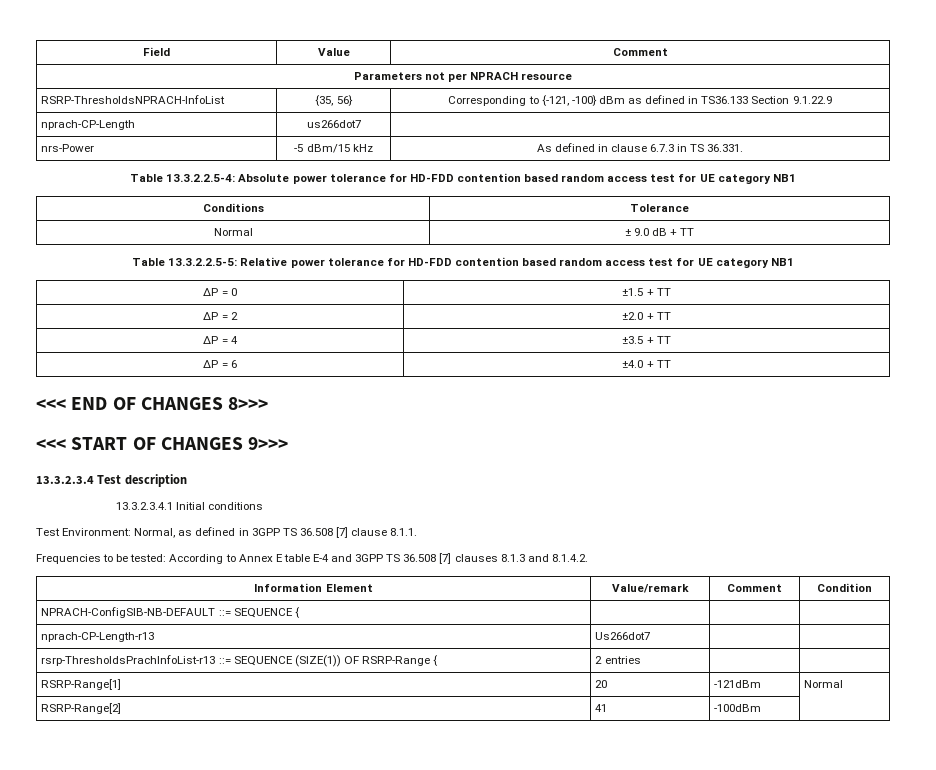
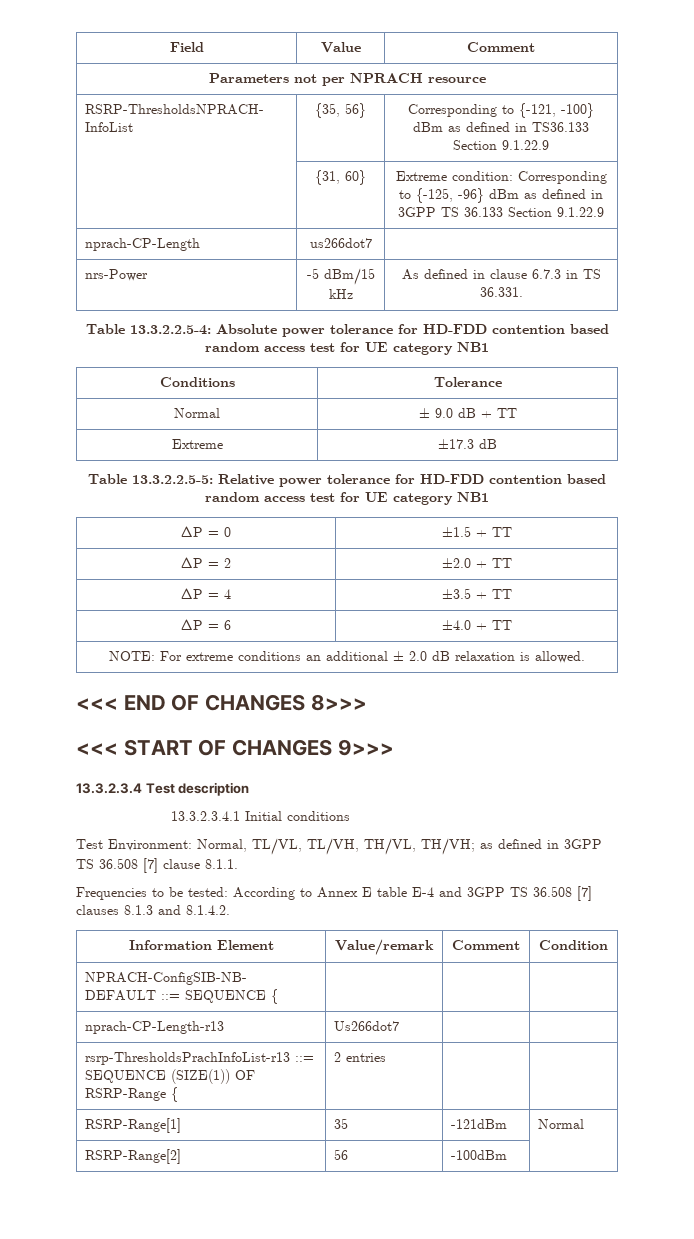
(832, 100) none -> [315,170,366,185] [395,171,607,184] [399,188,603,203] [398,207,604,217] // | {31, 60} | Extreme condition: Corresponding to {-125, -96} dBm as defined in 3GPP TS 36.133 Section 9.1.22.9
(695, 232) none -> [171,439,223,449] [438,439,497,449] // Extreme | ±17.3 dB
(671, 364) none -> [109,651,585,663] // NOTE: For extreme conditions an additional ± 2.0 dB relaxation is allowed.
(176, 533) none -> [252,838,475,855] TL/VL, TL/VH, TH/VL, TH/VH;
[595,680,608,688] 20 -> [333,1118,348,1129] 35
[595,704,608,712] 41 -> [333,1149,348,1160] 56

